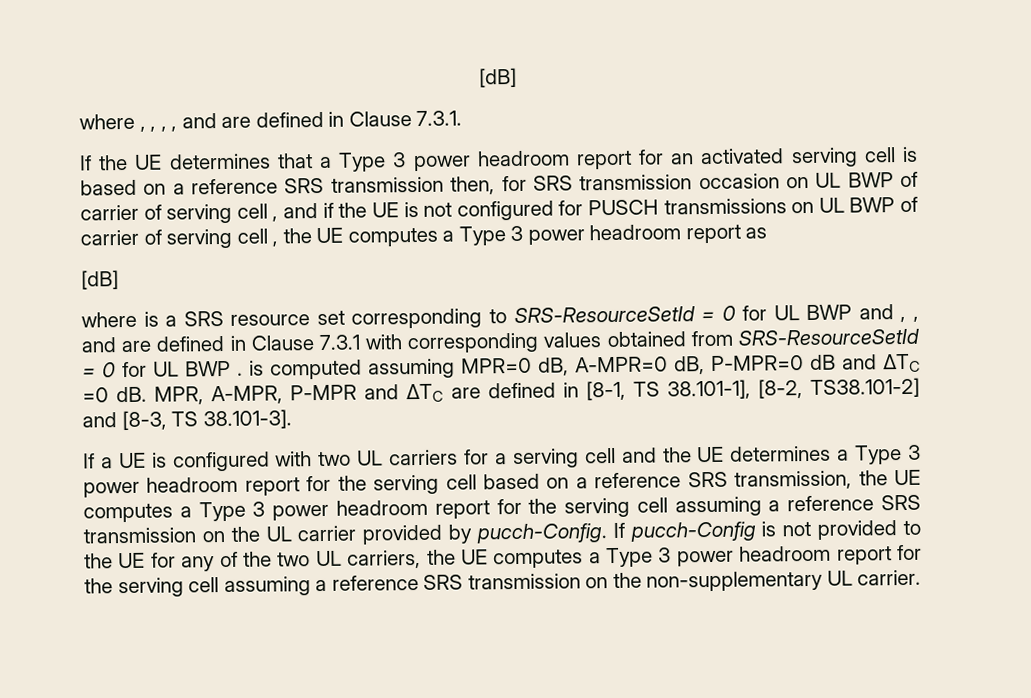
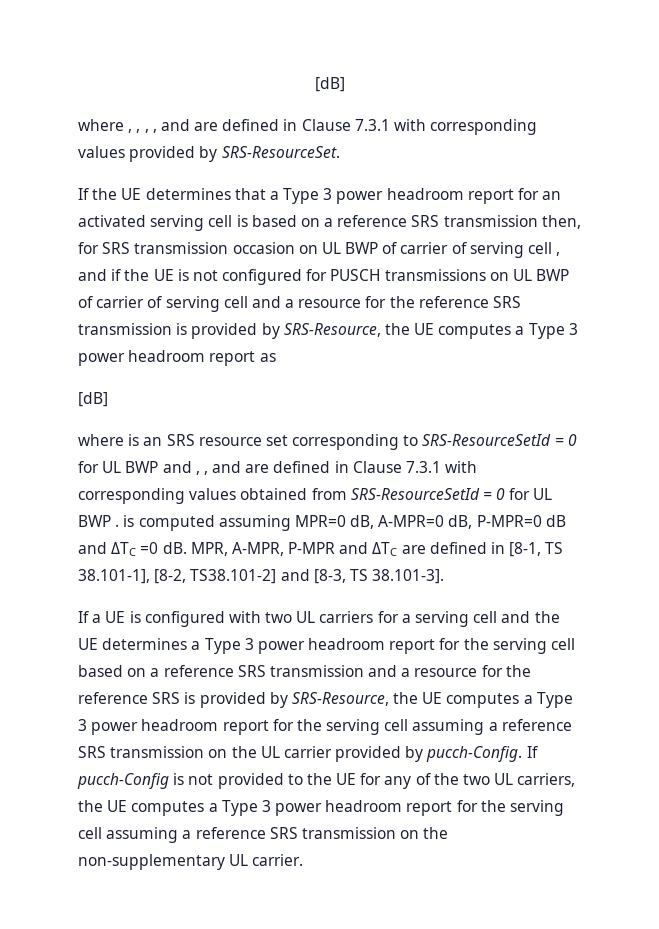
[416,110,463,127] 7.3.1. -> [354,119,538,135] [78,146,340,162] 7.3.1 with corresponding values provided by SRS-ResourceSet.
[272,241,279,247] , -> [251,296,522,308] [78,323,381,339] and a resource for the reference SRS transmission is provided by SRS-Resource,
[165,315,178,327] a -> [143,437,163,446] an
[734,470,853,490] transmission, -> [269,665,531,677] [78,692,389,708] transmission and a resource for the reference SRS is provided by SRS-Resource,

